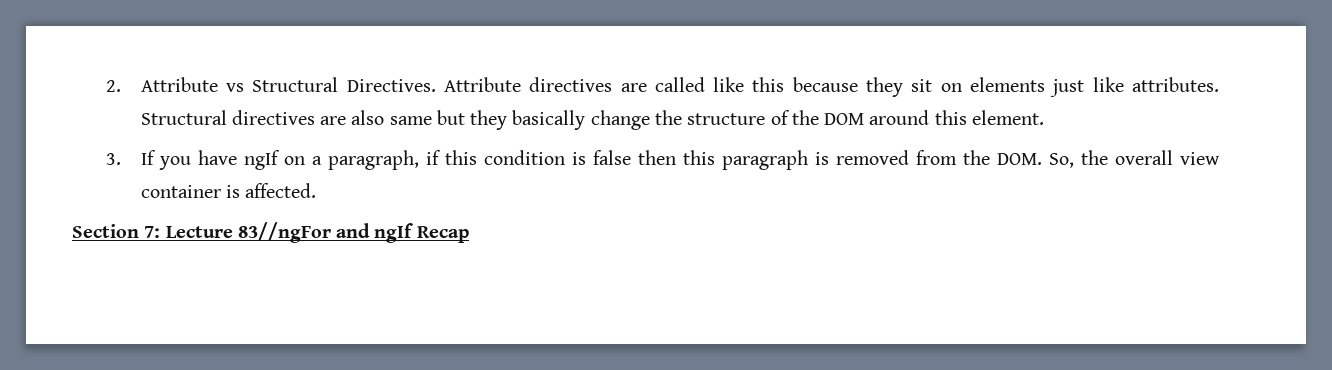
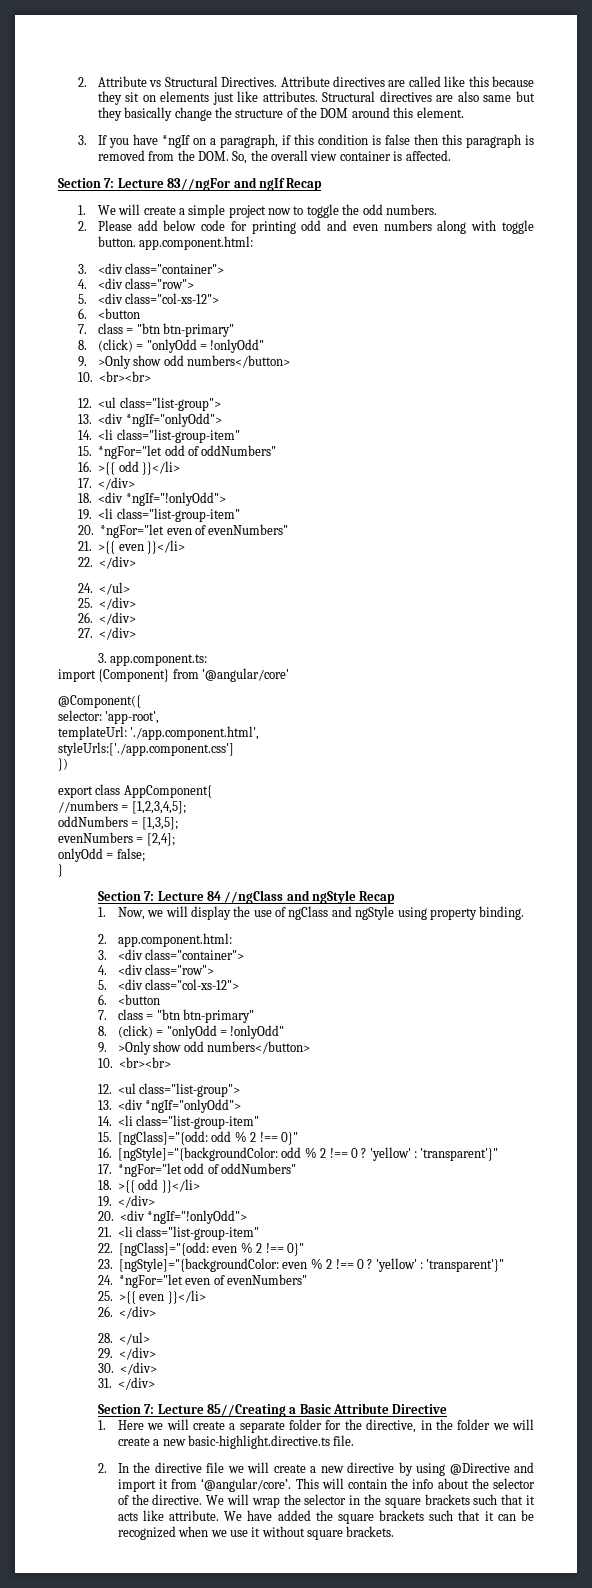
[243,150,280,170] ngIf -> [161,135,190,148] *ngIf
(469, 234) none -> [77,204,437,218] [77,220,535,234] [97,236,254,250] [77,263,225,274] [77,278,195,289] [77,293,220,304] [77,308,140,319] [77,323,234,337] [77,339,265,353] [77,355,290,369] [77,371,152,382] [77,397,221,411] [77,413,222,427] [77,429,240,443] [77,445,277,459] [77,461,180,475] [77,477,136,490] [77,492,226,506] [77,508,240,522] [77,524,289,538] [77,540,185,554] [77,556,137,569] [77,582,131,595] [77,597,137,610] [77,612,137,625] [77,627,137,640] [97,653,208,666] [58,668,290,682] [58,695,141,708] [58,710,160,724] [58,726,260,740] [58,742,234,756] [58,758,68,771] [58,784,212,798] [58,800,186,814] [58,816,178,830] [58,832,175,846] [58,848,145,862] [58,864,63,877] [97,890,396,904] [97,906,525,920] [97,933,232,947] [97,949,245,960] [97,964,215,975] [97,979,240,990] [97,994,160,1005] [97,1009,254,1023] [97,1025,285,1039] [97,1041,310,1055] [97,1057,172,1068] [97,1083,241,1097] [97,1099,242,1113] [97,1115,260,1129] [97,1131,298,1145] [97,1147,499,1161] [97,1163,297,1177] [97,1179,200,1193] [97,1195,156,1208] [97,1210,248,1224] [97,1226,260,1240] [97,1242,304,1256] [97,1258,505,1272] [97,1274,308,1288] [97,1290,206,1304] [97,1306,157,1319] [97,1332,151,1345] [97,1347,157,1360] [97,1362,158,1375] [97,1377,156,1390] [97,1403,448,1417] [97,1419,534,1433] [117,1435,355,1449] [97,1462,534,1476] [117,1478,535,1492] [117,1494,535,1508] [117,1510,534,1524] [117,1526,395,1540] // 1. We will create a simple project now to toggle the odd numbers. // 2. Please add below code for printing odd and even numbers along with toggle button. app.component.html: // 3. <div class="container"> // 4. <div class="row"> // 5. <div class="col-xs-12"> // 6. <button // 7. class = "btn btn-primary" // 8. (click) = "onlyOdd = !onlyOdd" // 9. >Only show odd numbers</button> // 10. <br><br> // 12. <ul class="list-group"> // 13. <div *ngIf="onlyOdd"> // 14. <li class="list-group-item" // 15. *ngFor="let odd of oddNumbers" // 16. >{{ odd }}</li> // 17. </div> // 18. <div *ngIf="!onlyOdd"> // 19. <li class="list-group-item" // 20. *ngFor="let even of evenNumbers" // 21. >{{ even }}</li> // 22. </div> // 24. </ul> // 25. </div> // 26. </div> // 27. </div> // 3. app.component.ts: // import {Component} from '@angular/core' // @Component({ // selector: 'app-root', // templateUrl: './app.component.html', // styleUrls:['./app.component.css'] // }) // export class AppComponent{ // //numbers = [1,2,3,4,5]; // oddNumbers = [1,3,5]; // evenNumbers = [2,4]; // onlyOdd = false; // } // Section 7: Lecture 84 //ngClass and ngStyle Recap // 1. Now, we will display the use of ngClass and ngStyle using property binding. // 2. app.component.html: // 3. <div class="container"> // 4. <div class="row"> // 5. <div class="col-xs-12"> // 6. <button // 7. class = "btn btn-primary" // 8. (click) = "onlyOdd = !onlyOdd" // 9. >Only show odd numbers</button> // 10. <br><br> // 12. <ul class="list-group"> // 13. <div *ngIf="onlyOdd"> // 14. <li class="list-group-item" // 15. [ngClass]="{odd: odd % 2 !== 0}" // 16. [ngStyle]="{backgroundColor: odd % 2 !== 0 ? 'yellow' : 'transparent'}" // 17. *ngFor="let odd of oddNumbers" // 18. >{{ odd }}</li> // 19. </div> // 20. <div *ngIf="!onlyOdd"> // 21. <li class="list-group-item" // 22. [ngClass]="{odd: even % 2 !== 0}" // 23. [ngStyle]="{backgroundColor: even % 2 !== 0 ? 'yellow' : 'transparent'}" // 24. *ngFor="let even of evenNumbers" // 25. >{{ even }}</li> // 26. </div> // 28. </ul> // 29. </div> // 30. </div> // 31. </div> // Section 7: Lecture 85//Creating a Basic Attribute Directive // 1. Here we will create a separate folder for the directive, in the folder we will create a new basic-highlight.directive.ts file. // 2. In the directive file we will create a new directive by using @Directive and import it from ‘@angular/core’. This will contain the info about the selector of the directive. We will wrap the selector in the square brackets such that it acts like attribute. We have added the square brackets such that it can be recognized when we use it without square brackets.

